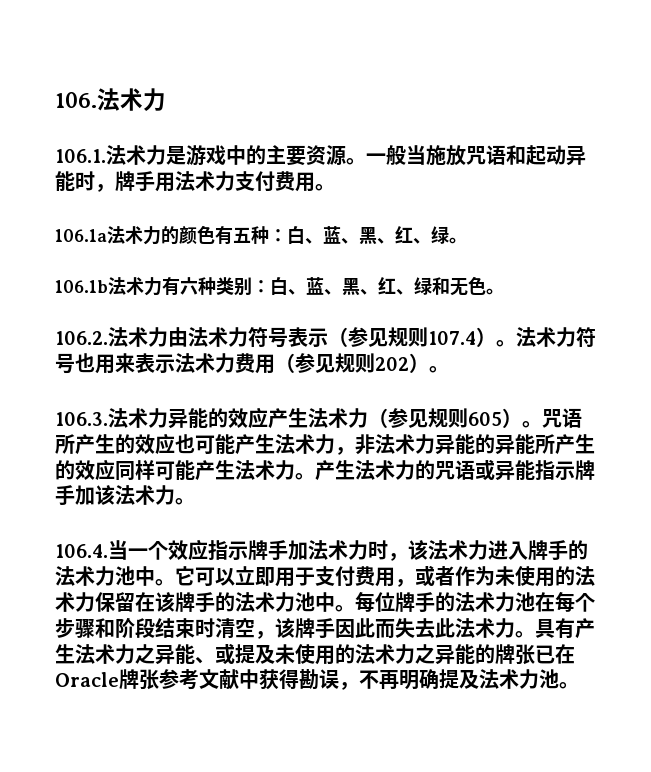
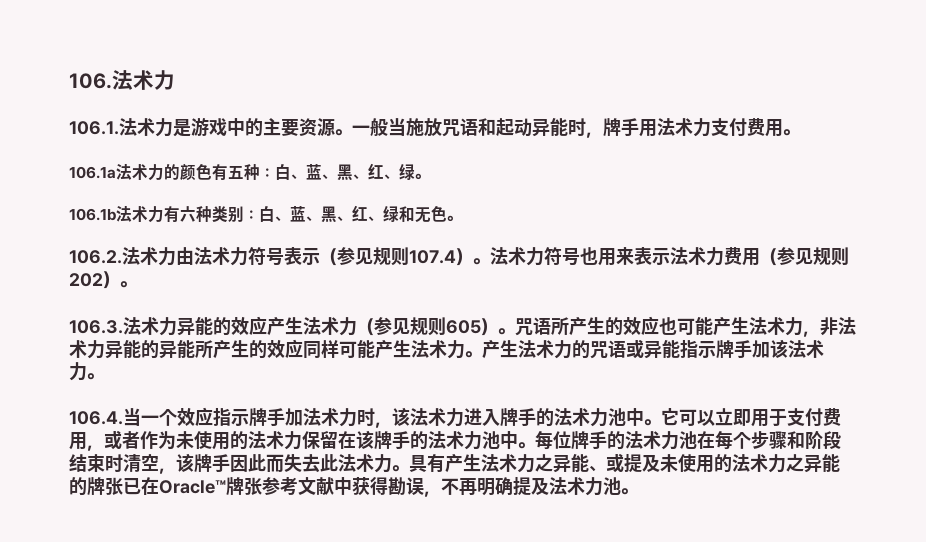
[55,672,119,687] Oracle -> [159,480,226,494] Oracle™

